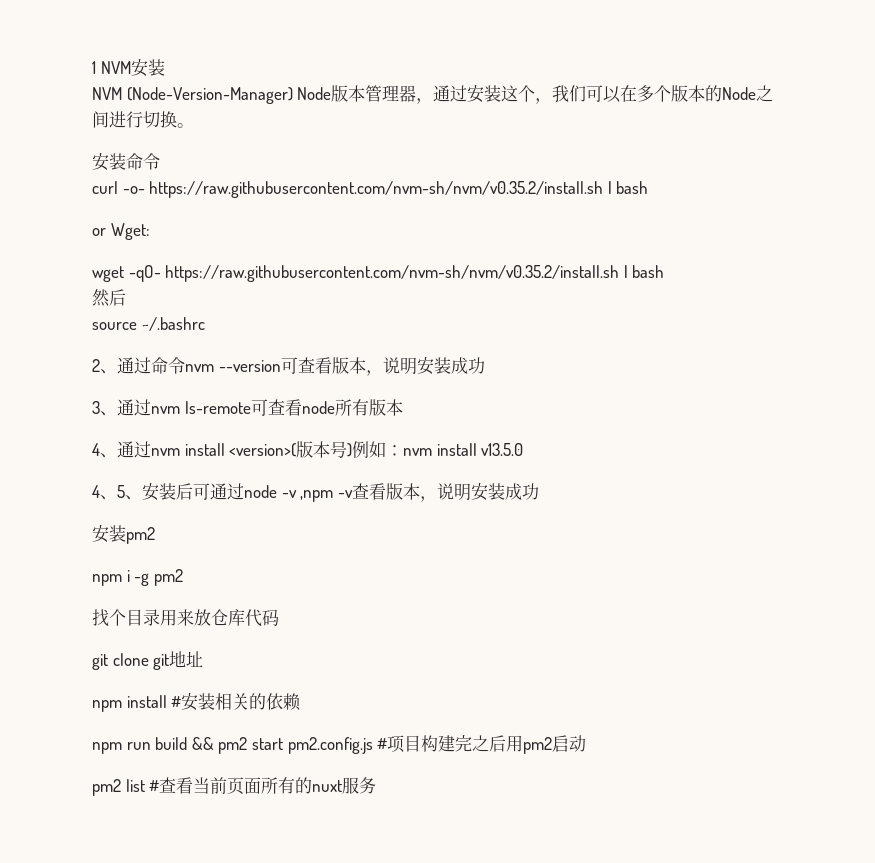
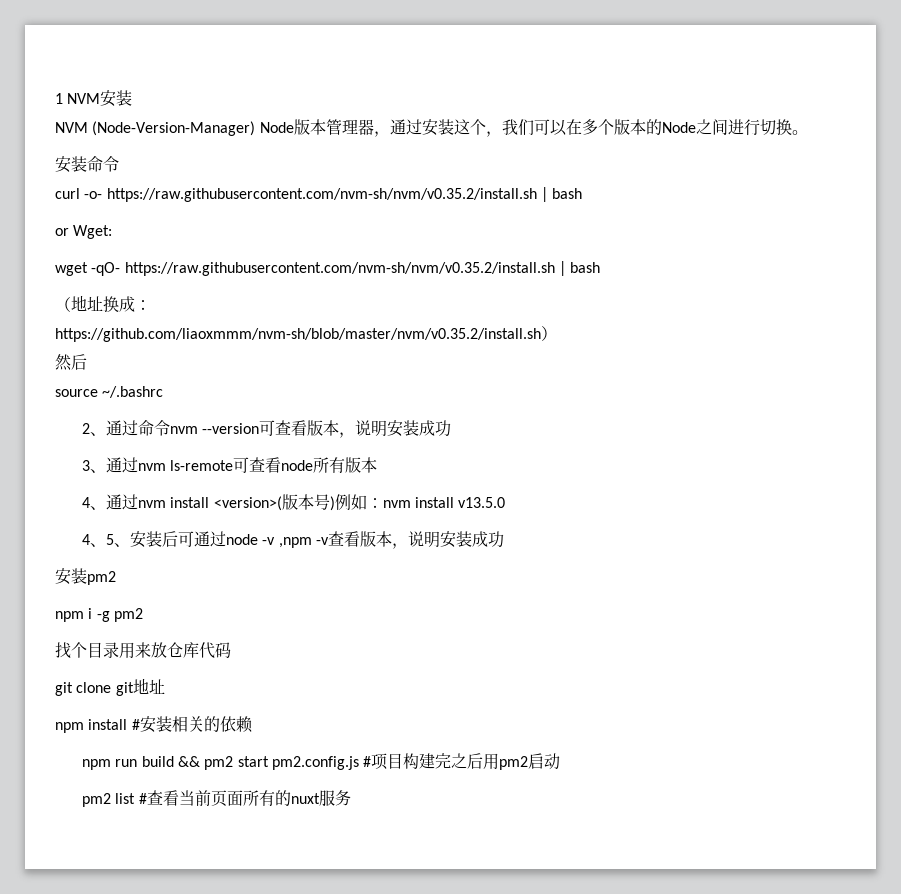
(665, 271) none -> [55,295,151,313] [55,326,557,342] // （地址换成： // https://github.com/liaoxmmm/nvm-sh/blob/master/nvm/v0.35.2/install.sh）

